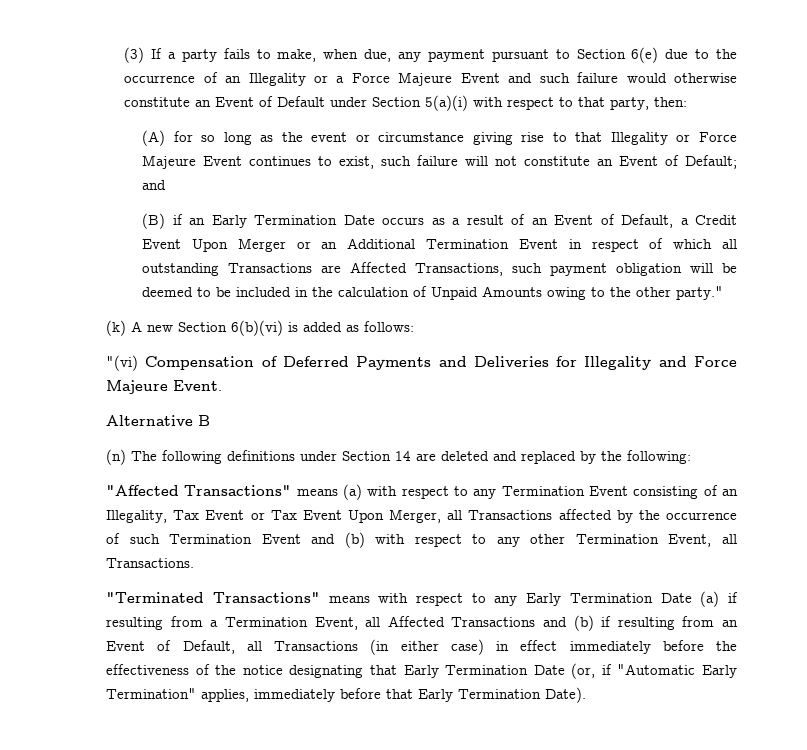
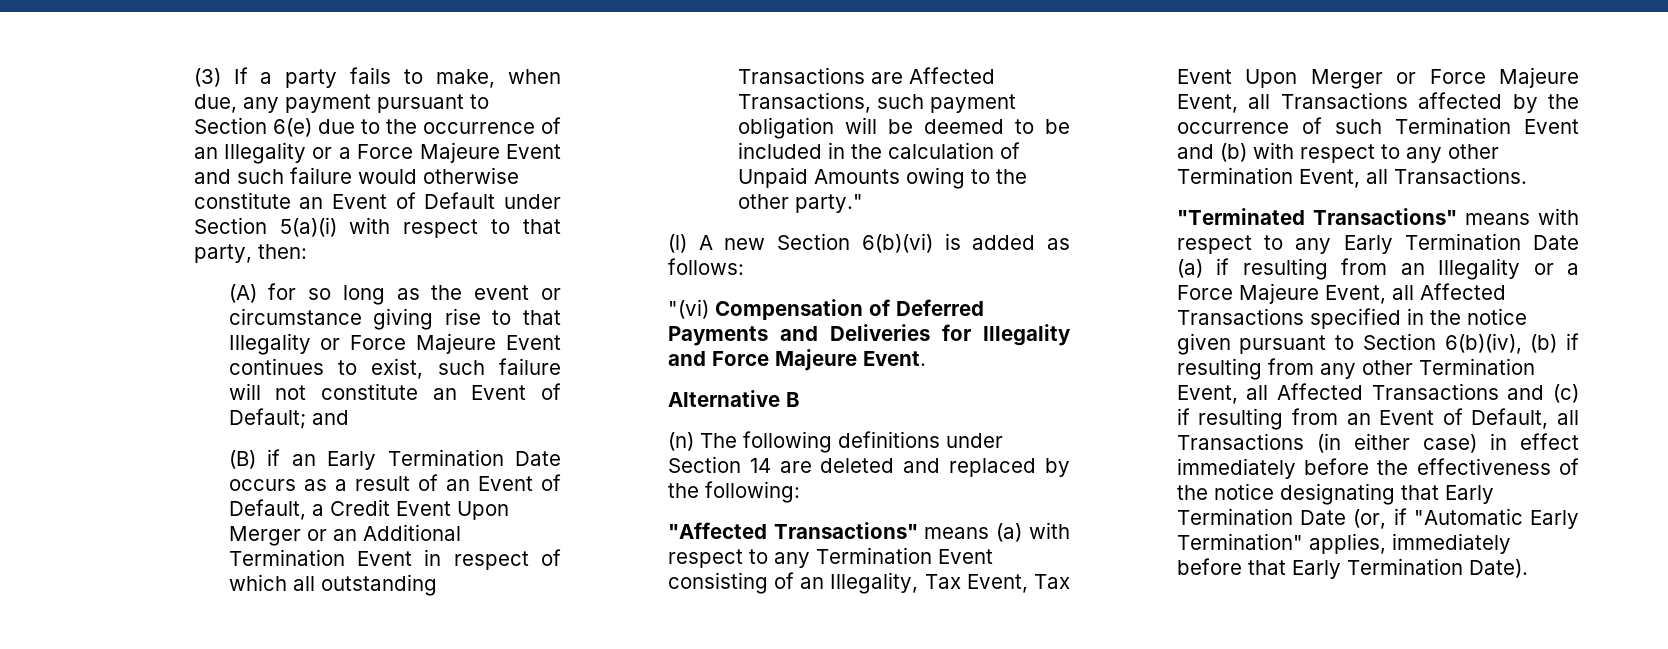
[106,320,127,336] (k) -> [667,234,687,253] (l)
[205,510,265,520] Event or -> [966,574,1028,593] Event,
[389,509,442,523] Merger, -> [1310,67,1579,89] [1176,94,1238,113] Merger or Force Majeure Event,
[210,620,219,627] a -> [1400,258,1579,280] [1176,283,1506,304] [1176,308,1527,329] [1176,333,1579,355] [1176,358,1413,380] an Illegality or a Force Majeure Event, all Affected Transactions specified in the notice given pursuant to Section 6(b)(iv), (b) if resulting from any other
[573,615,594,631] (b) -> [1553,384,1579,403] (c)

